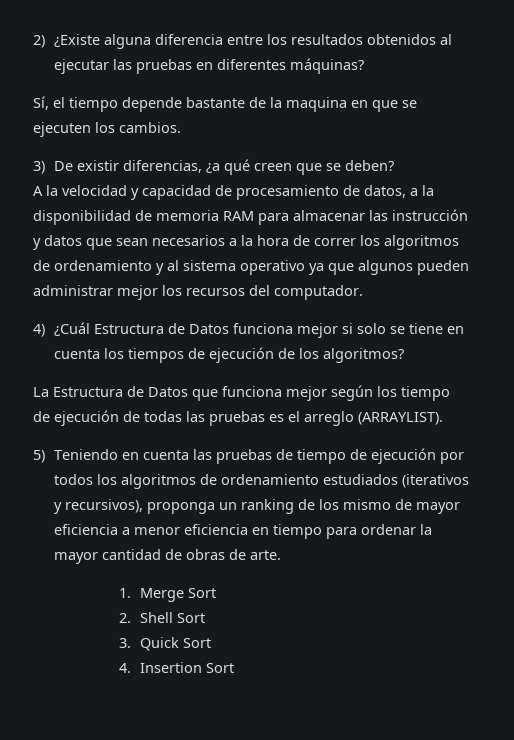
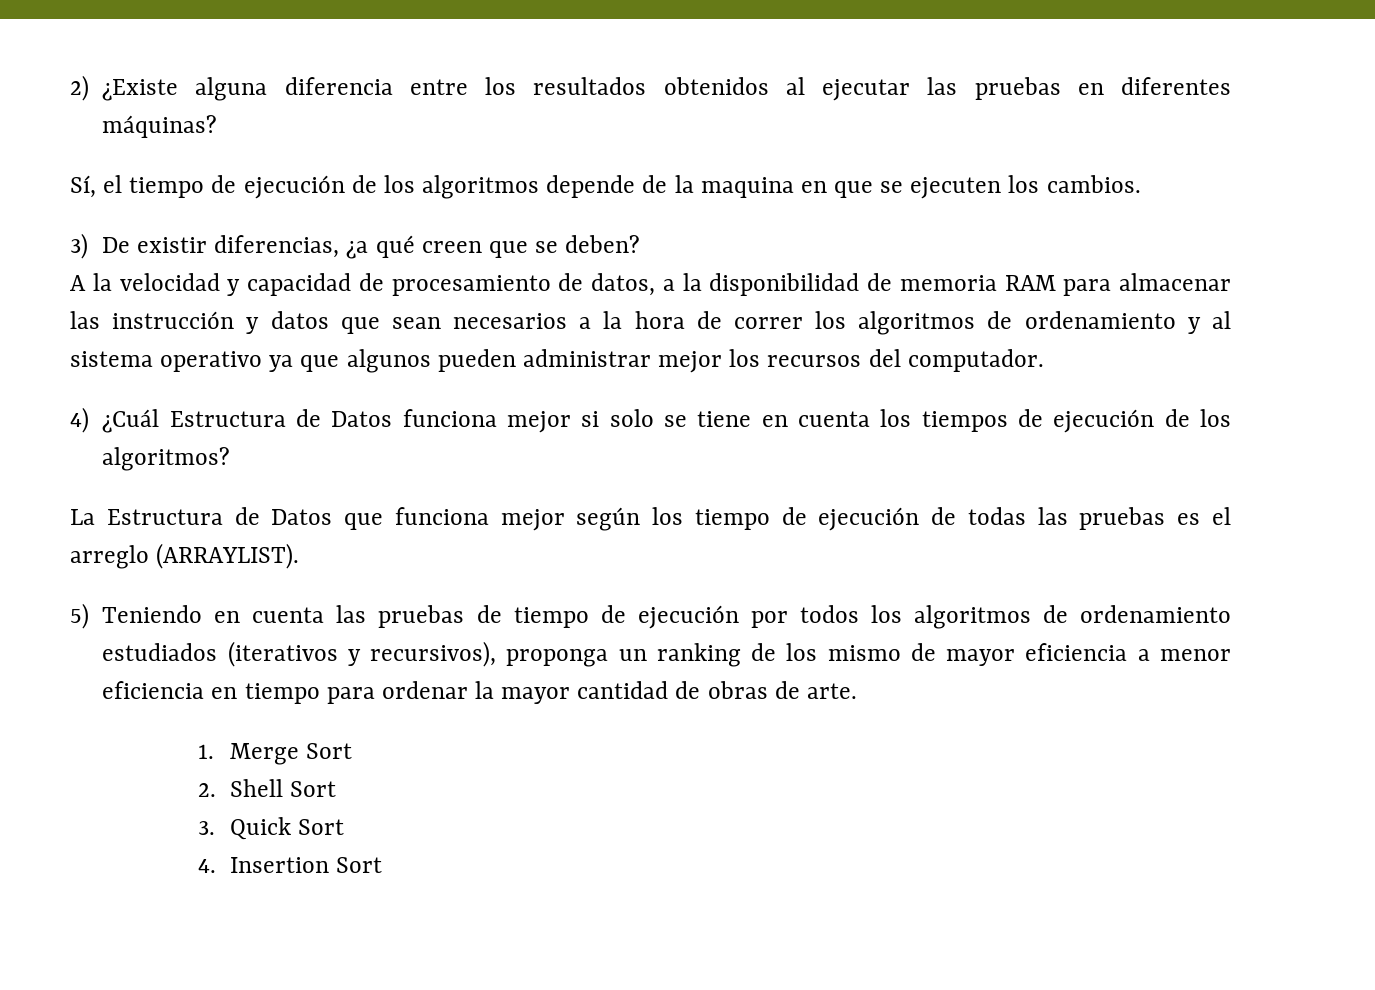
[122,97,245,112] depende bastante -> [211,175,636,199] de ejecución de los algoritmos depende

